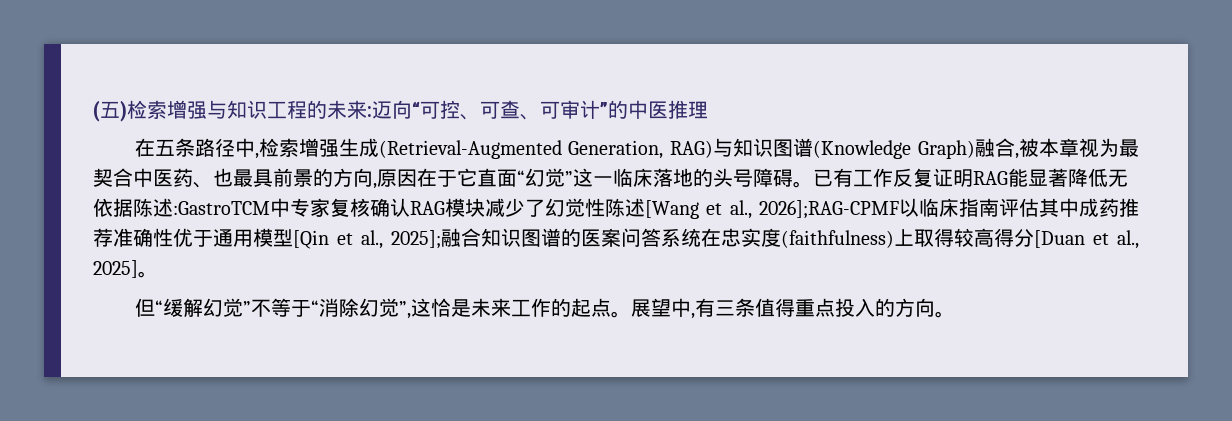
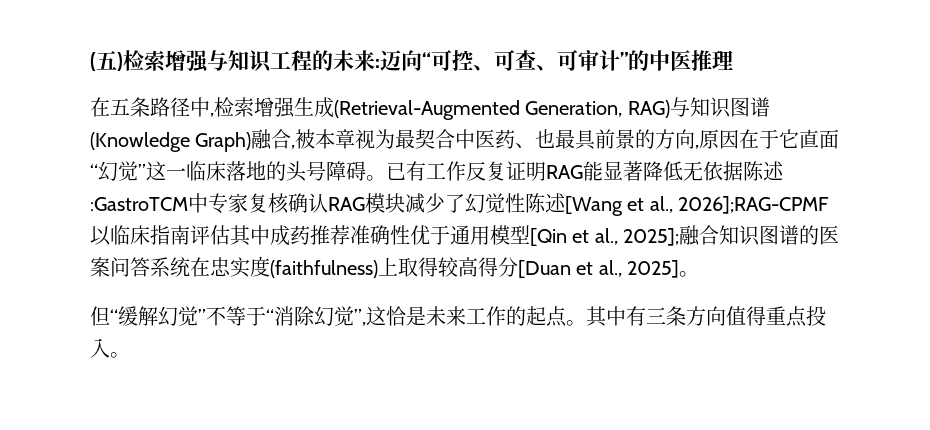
[630,298,755,319] 展望中,有三条 -> [586,306,726,327] 其中有三条方向
[874,298,935,317] 的方向 -> (110, 348) none

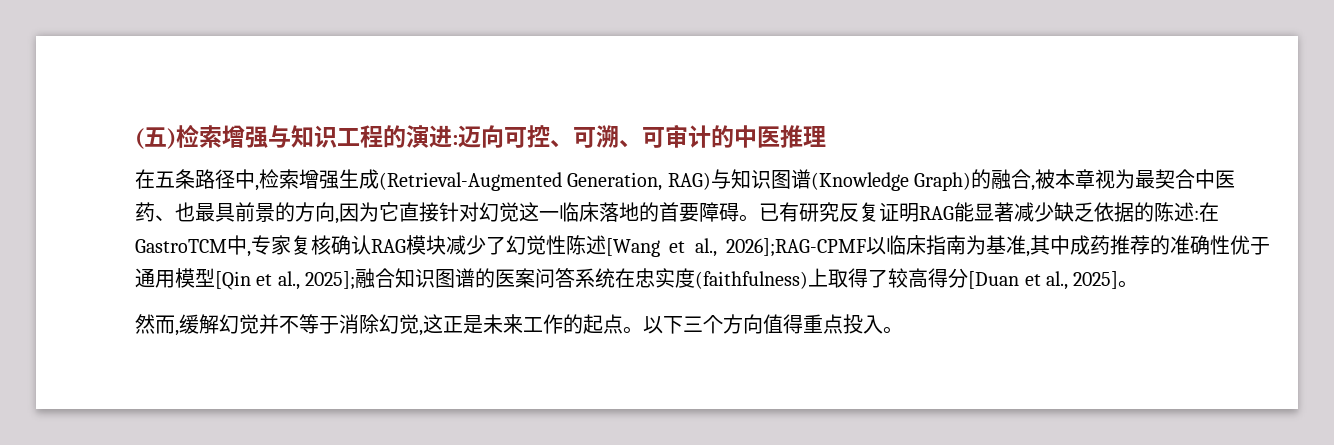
[333,50,375,71] 未来 -> [406,125,452,148] 演进
[422,52,431,68] “ -> (504, 136) none
[515,50,536,70] 查 -> [596,125,619,148] 溯
[620,52,628,68] ” -> (711, 136) none
(252, 142) none -> [971,169,992,189] 的
[699,129,840,149] [90,161,146,181] 原因在于它直面“幻觉” -> [339,202,519,222] 因为它直接针对幻觉
[286,161,326,182] 头号 -> [659,202,699,222] 首要
[426,161,466,181] 工作 -> [799,202,839,222] 研究
[643,161,784,181] [90,193,208,213] 降低无依据陈述:GastroTCM中 -> [1014,202,1219,222] [135,235,251,257] 减少缺乏依据的陈述:在GastroTCM中,
[190,225,230,245] 评估 -> [966,235,1030,257] 为基准,
(350, 235) none -> [1150,235,1170,255] 的
(438, 267) none -> [868,269,889,288] 了
[90,306,406,326] 但“缓解幻觉”不等于“消除幻觉”,这恰 -> [135,314,463,336] 然而,缓解幻觉并不等于消除幻觉,这正
[586,306,686,327] 其中有三条 -> [643,315,723,334] 以下三个

